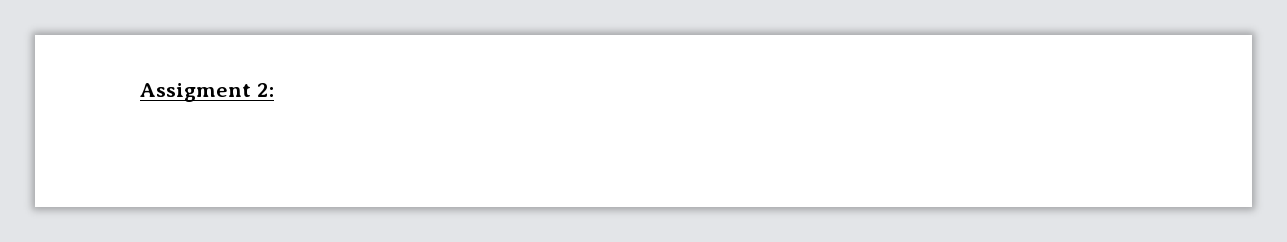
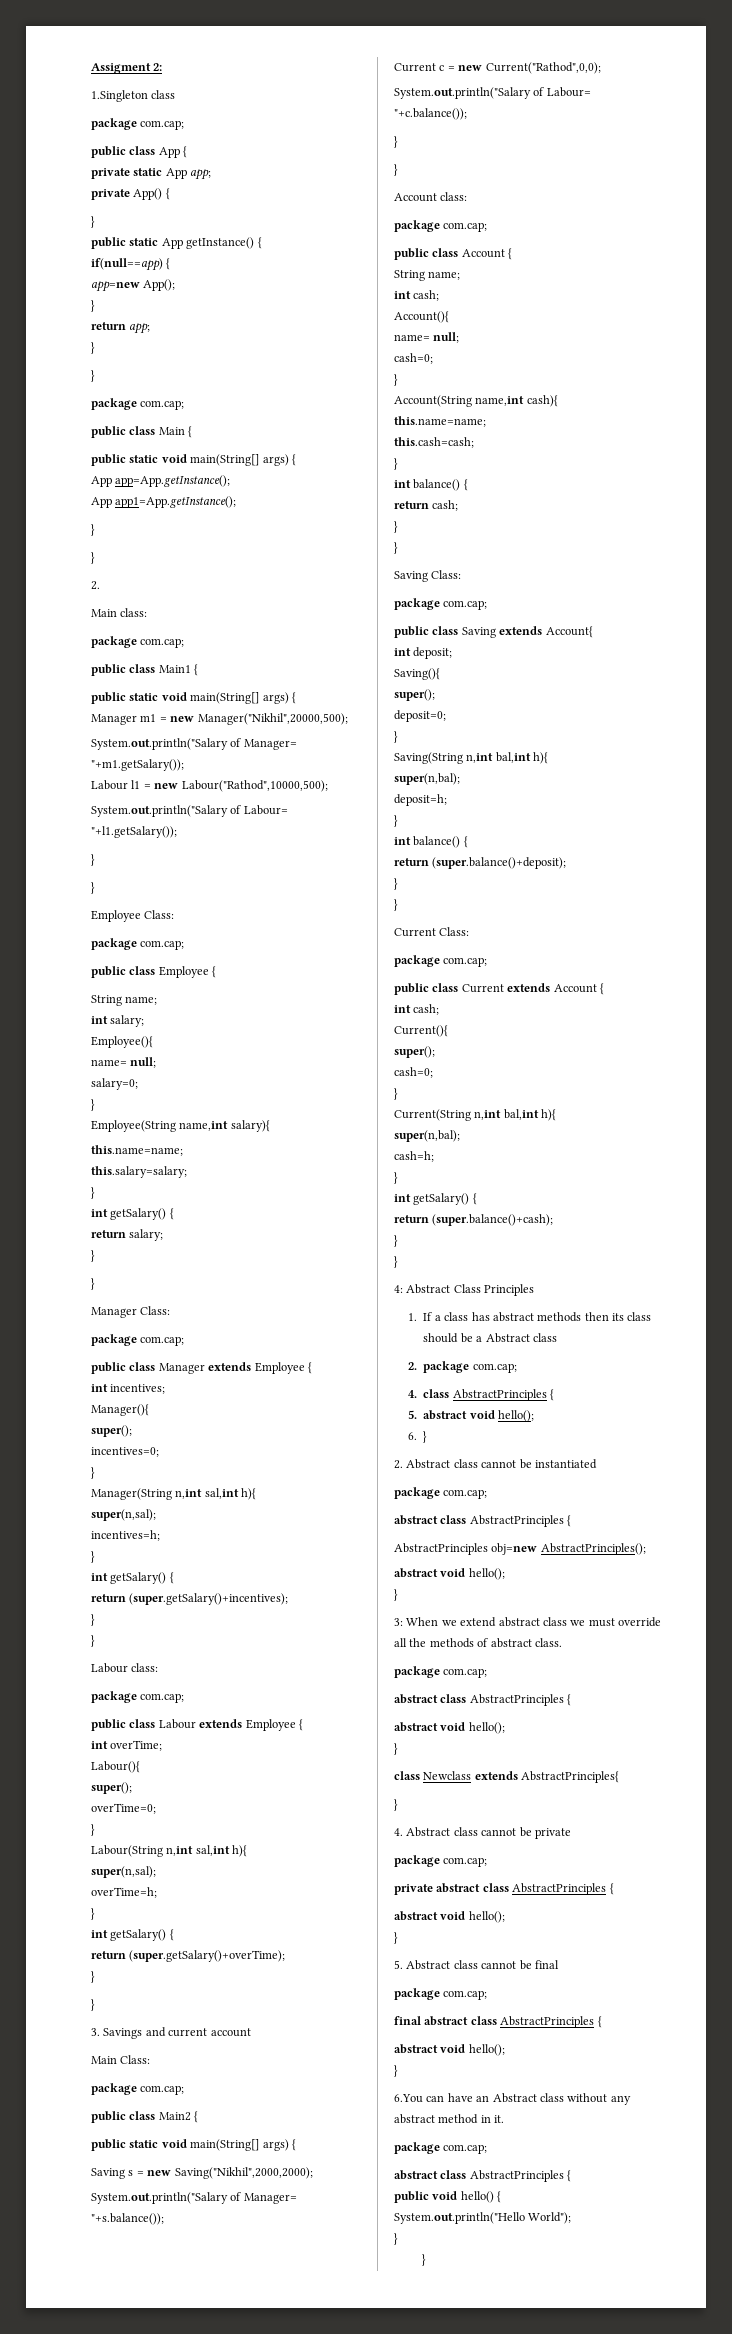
(274, 90) none -> [91,90,176,102] [91,118,185,130] [91,146,188,158] [91,168,212,180] [91,188,170,200] [91,216,95,228] [91,237,262,249] [91,258,171,271] [91,279,176,292] [91,300,95,312] [91,322,151,334] [91,342,95,354] [91,370,95,382] [91,398,185,410] [91,426,193,438] [91,454,296,466] [91,475,231,487] [91,496,237,508] [91,524,95,536] [91,552,95,564] [91,581,100,590] [91,608,148,617] [91,636,185,648] [91,664,199,676] [91,692,296,704] [91,713,348,725] [91,738,297,750] [91,759,184,771] [91,780,328,792] [91,805,288,817] [91,826,177,838] [91,854,95,866] [91,882,95,894] [91,910,175,922] [91,938,185,950] [91,966,217,978] [91,995,158,1006] [91,1015,145,1027] [91,1036,153,1048] [91,1057,157,1068] [91,1078,138,1090] [91,1099,95,1111] [91,1120,270,1132] [91,1145,183,1156] [91,1166,187,1178] [91,1187,95,1199] [91,1208,174,1220] [91,1229,164,1241] [91,1250,95,1262] [91,1278,95,1290] [91,1306,171,1318] [91,1334,185,1346] [91,1362,312,1374] [91,1384,166,1394] [91,1404,149,1416] [91,1425,132,1437] [91,1447,159,1457] [91,1467,95,1479] [91,1488,257,1500] [91,1509,156,1521] [91,1530,160,1541] [91,1551,95,1563] [91,1572,174,1584] [91,1593,289,1605] [91,1614,95,1626] [91,1635,95,1647] [91,1663,159,1673] [91,1691,185,1703] [91,1719,303,1731] [91,1740,163,1751] [91,1761,140,1773] [91,1782,132,1794] [91,1803,156,1814] [91,1824,95,1836] [91,1845,248,1857] [91,1866,156,1878] [91,1887,157,1898] [91,1908,95,1920] [91,1929,174,1941] [91,1950,286,1962] [91,1971,95,1983] [91,1999,95,2011] [91,2027,251,2039] [91,2055,151,2064] [91,2083,185,2095] [91,2111,199,2123] [91,2139,296,2151] [91,2167,313,2179] [91,2192,297,2204] [91,2213,164,2225] [394,62,601,74] [394,87,591,99] [394,108,467,120] [394,136,398,148] [394,164,398,176] [394,192,468,202] [394,220,488,232] [394,248,513,260] [394,270,461,281] [394,290,440,301] [394,311,449,323] [394,332,460,343] [394,353,433,364] [394,374,398,386] [394,395,558,407] [394,416,486,427] [394,437,474,448] [394,458,398,470] [394,479,468,491] [394,500,459,511] [394,521,398,533] [394,542,398,554] [394,570,462,582] [394,598,488,610] [394,626,593,638] [394,647,453,659] [394,668,440,680] [394,689,435,701] [394,710,446,722] [394,731,398,743] [394,752,549,764] [394,773,460,785] [394,794,447,806] [394,815,398,827] [394,836,468,848] [394,857,567,869] [394,878,398,890] [394,899,398,911] [394,927,470,937] [394,955,488,967] [394,983,604,995] [394,1004,440,1015] [394,1025,448,1037] [394,1046,435,1058] [394,1067,433,1078] [394,1088,398,1100] [394,1109,557,1121] [394,1130,460,1142] [394,1151,434,1162] [394,1172,398,1184] [394,1193,477,1205] [394,1214,554,1226] [394,1235,398,1247] [394,1256,398,1268] [394,1284,535,1296] [408,1312,652,1322] [423,1333,557,1343] [408,1361,517,1373] [408,1389,555,1401] [408,1410,535,1422] [408,1431,428,1443] [394,1459,597,1469] [394,1487,488,1499] [394,1515,572,1527] [394,1543,646,1555] [394,1568,505,1580] [394,1589,398,1601] [394,1617,661,1627] [394,1638,562,1648] [394,1666,488,1678] [394,1694,572,1706] [394,1722,505,1734] [394,1743,398,1755] [394,1771,620,1783] [394,1799,398,1811] [394,1827,571,1839] [394,1855,488,1867] [394,1883,614,1895] [394,1911,505,1923] [394,1932,398,1944] [394,1960,559,1970] [394,1988,488,2000] [394,2016,602,2028] [394,2044,505,2056] [394,2065,398,2077] [394,2093,631,2105] [394,2114,505,2124] [394,2142,488,2154] [394,2170,572,2182] [394,2191,502,2203] [394,2212,572,2224] [394,2233,398,2245] [422,2254,427,2266] // 1.Singleton class // package com.cap; // public class App { // private static App app; // private App() { // } // public static App getInstance() { // if(null==app) { // app=new App(); // } // return app; // } // } // package com.cap; // public class Main { // public static void main(String[] args) { // App app=App.getInstance(); // App app1=App.getInstance(); // } // } // 2. // Main class: // package com.cap; // public class Main1 { // public static void main(String[] args) { // Manager m1 = new Manager("Nikhil",20000,500); // System.out.println("Salary of Manager= "+m1.getSalary()); // Labour l1 = new Labour("Rathod",10000,500); // System.out.println("Salary of Labour= "+l1.getSalary()); // } // } // Employee Class: // package com.cap; // public class Employee { // String name; // int salary; // Employee(){ // name= null; // salary=0; // } // Employee(String name,int salary){ // this.name=name; // this.salary=salary; // } // int getSalary() { // return salary; // } // } // Manager Class: // package com.cap; // public class Manager extends Employee { // int incentives; // Manager(){ // super(); // incentives=0; // } // Manager(String n,int sal,int h){ // super(n,sal); // incentives=h; // } // int getSalary() { // return (super.getSalary()+incentives); // } // } // Labour class: // package com.cap; // public class Labour extends Employee { // int overTime; // Labour(){ // super(); // overTime=0; // } // Labour(String n,int sal,int h){ // super(n,sal); // overTime=h; // } // int getSalary() { // return (super.getSalary()+overTime); // } // } // 3. Savings and current account // Main Class: // package com.cap; // public class Main2 { // public static void main(String[] args) { // Saving s = new Saving("Nikhil",2000,2000); // System.out.println("Salary of Manager= "+s.balance()); // Current c = new Current("Rathod",0,0); // System.out.println("Salary of Labour= "+c.balance()); // } // } // Account class: // package com.cap; // public class Account { // String name; // int cash; // Account(){ // name= null; // cash=0; // } // Account(String name,int cash){ // this.name=name; // this.cash=cash; // } // int balance() { // return cash; // } // } // Saving Class: // package com.cap; // public class Saving extends Account{ // int deposit; // Saving(){ // super(); // deposit=0; // } // Saving(String n,int bal,int h){ // super(n,bal); // deposit=h; // } // int balance() { // return (super.balance()+deposit); // } // } // Current Class: // package com.cap; // public class Current extends Account { // int cash; // Current(){ // super(); // cash=0; // } // Current(String n,int bal,int h){ // super(n,bal); // cash=h; // } // int getSalary() { // return (super.balance()+cash); // } // } // 4: Abstract Class Principles // 1. If a class has abstract methods then its class should be a Abstract class // 2. package com.cap; // 4. class AbstractPrinciples { // 5. abstract void hello(); // 6. } // 2. Abstract class cannot be instantiated // package com.cap; // abstract class AbstractPrinciples { // AbstractPrinciples obj=new AbstractPrinciples(); // abstract void hello(); // } // 3: When we extend abstract class we must override all the methods of abstract class. // package com.cap; // abstract class AbstractPrinciples { // abstract void hello(); // } // class Newclass extends AbstractPrinciples{ // } // 4. Abstract class cannot be private // package com.cap; // private abstract class AbstractPrinciples { // abstract void hello(); // } // 5. Abstract class cannot be final // package com.cap; // final abstract class AbstractPrinciples { // abstract void hello(); // } // 6.You can have an Abstract class without any abstract method in it. // package com.cap; // abstract class AbstractPrinciples { // public void hello() { // System.out.println("Hello World"); // } // }

